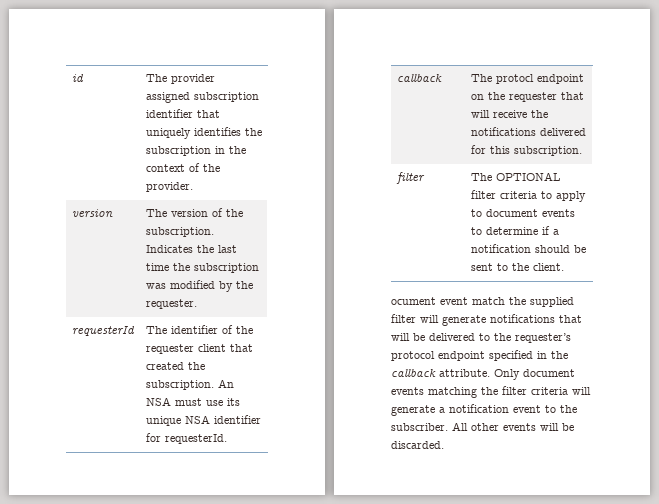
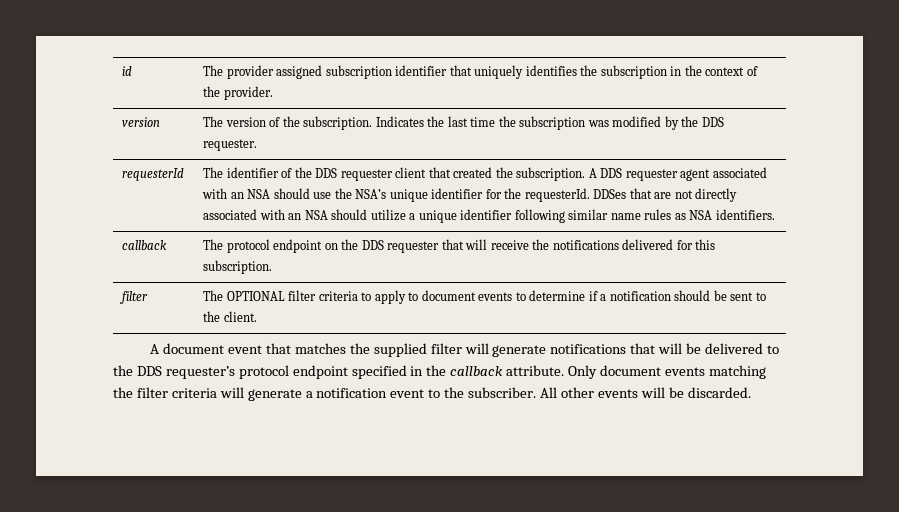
(253, 285) none -> [701,117,724,127] DDS
(253, 330) none -> [315,168,338,178] DDS
[217,379,234,388] [145,397,240,406] [145,415,210,426] An NSA must use its unique NSA -> [588,167,767,181] [202,188,428,202] A DDS requester agent associated with an NSA should use the NSA’s unique
(161, 437) none -> [504,188,522,199] the
(227, 439) none -> [593,188,738,202] [203,209,775,223] DDSes that are not directly associated with an NSA should utilize a unique identifier following similar name rules as NSA identifiers.
[495,74,534,84] protocl -> [226,239,270,253] protocol
(505, 96) none -> [361,240,384,250] DDS
[391,297,505,305] ocument event match -> [150,343,346,354] A document event that matches
(511, 337) none -> [136,366,162,376] DDS

